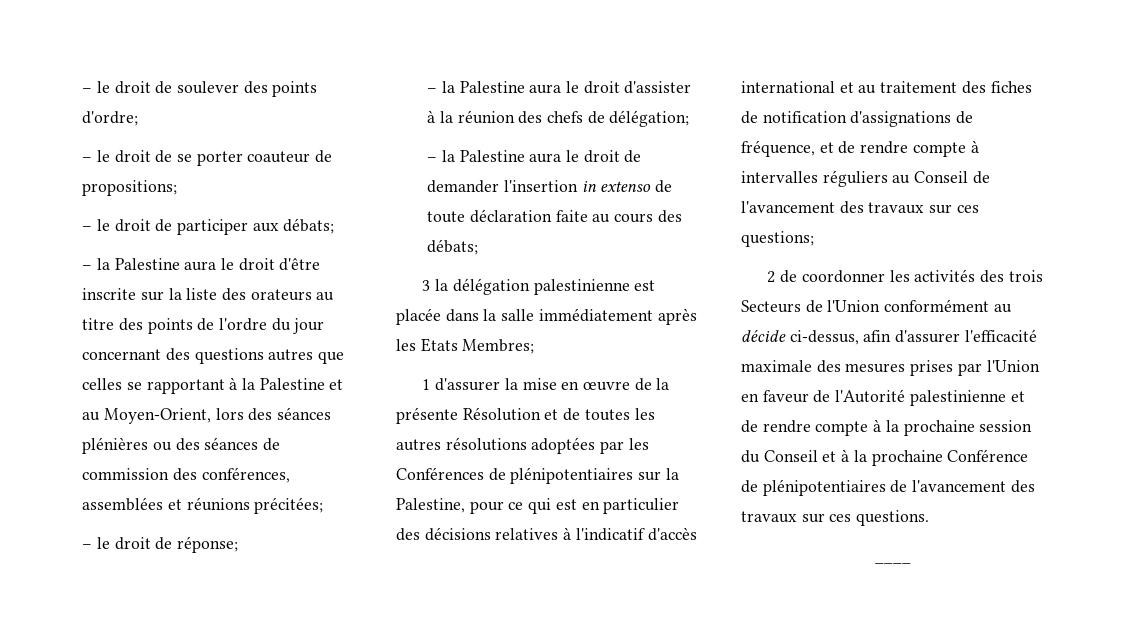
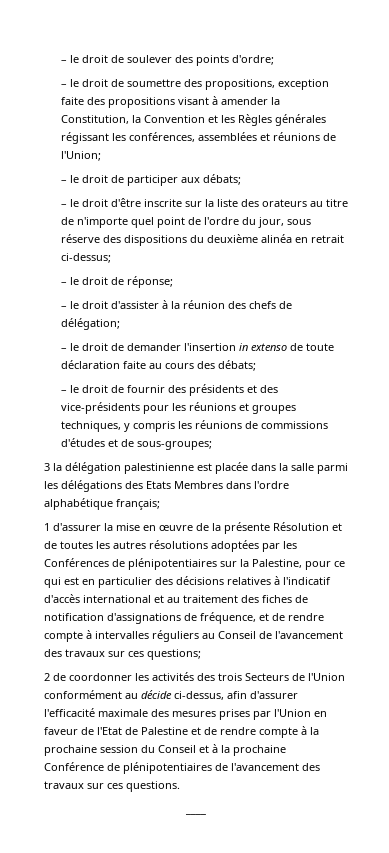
[176,150,333,166] [82,180,178,196] se porter coauteur de propositions; -> [126,79,329,90] [60,96,280,108] [60,114,326,126] [60,132,336,144] [60,151,101,161] soumettre des propositions, exception faite des propositions visant à amender la Constitution, la Convention et les Règles générales régissant les conférences, assemblées et réunions de l'Union;
[96,258,217,271] la Palestine aura -> (67, 205) none
[118,318,325,334] [82,348,344,364] [82,377,344,394] [82,407,331,424] [82,437,280,454] [82,467,290,483] [82,497,324,514] des points de l'ordre du jour concernant des questions autres que celles se rapportant à la Palestine et au Moyen-Orient, lors des séances plénières ou des séances de commission des conférences, assemblées et réunions précitées; -> [60,217,311,228] [60,234,344,246] [60,253,111,263] de n'importe quel point de l'ordre du jour, sous réserve des dispositions du deuxième alinéa en retrait ci-dessus;
[441,81,562,94] la Palestine aura -> (67, 307) none
[441,150,562,163] la Palestine aura -> (67, 349) none
(479, 247) none -> [60,384,278,396] [60,402,296,414] [60,420,328,432] [60,438,212,450] // – le droit de fournir des présidents et des vice-présidents pour les réunions et groupes techniques, y compris les réunions de commissions d'études et de sous-groupes;
[538,308,697,325] [396,338,535,354] immédiatement après les Etats Membres; -> [317,463,348,474] [44,480,289,492] [44,498,160,510] parmi les délégations des Etats Membres dans l'ordre alphabétique français;
[835,389,1006,406] l'Autorité palestinienne -> [97,727,188,735] l'Etat de Palestine

